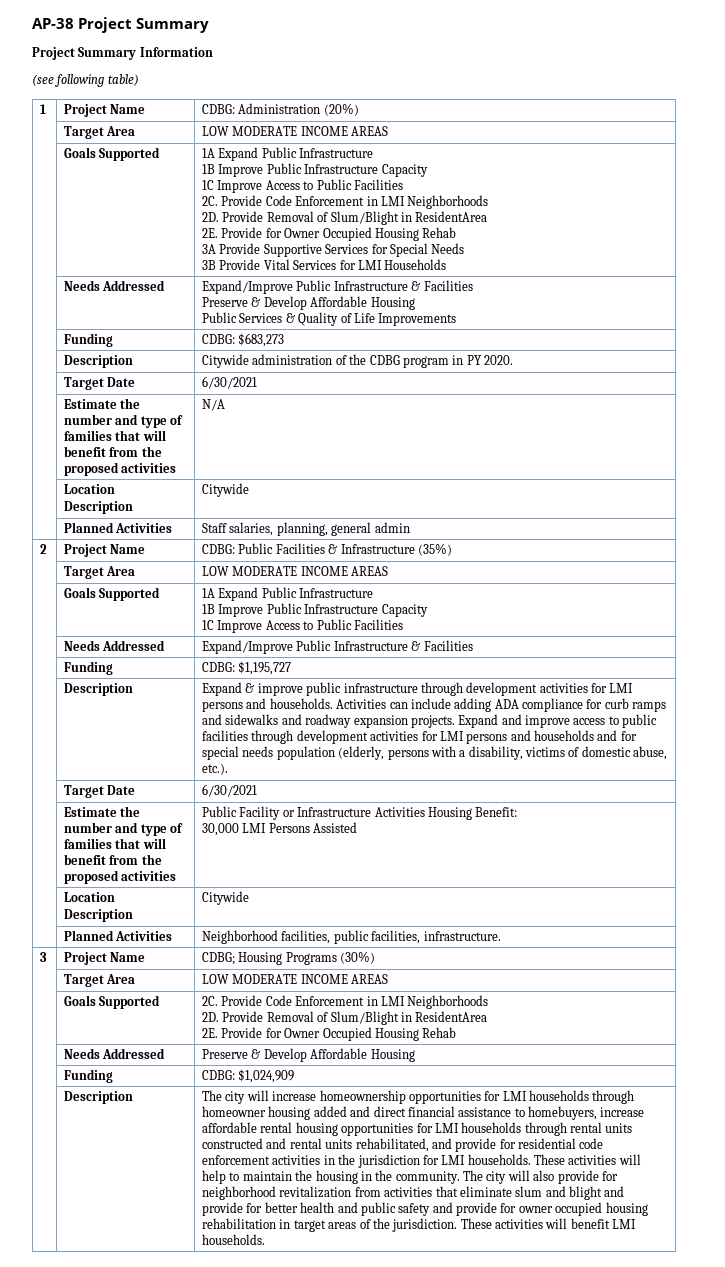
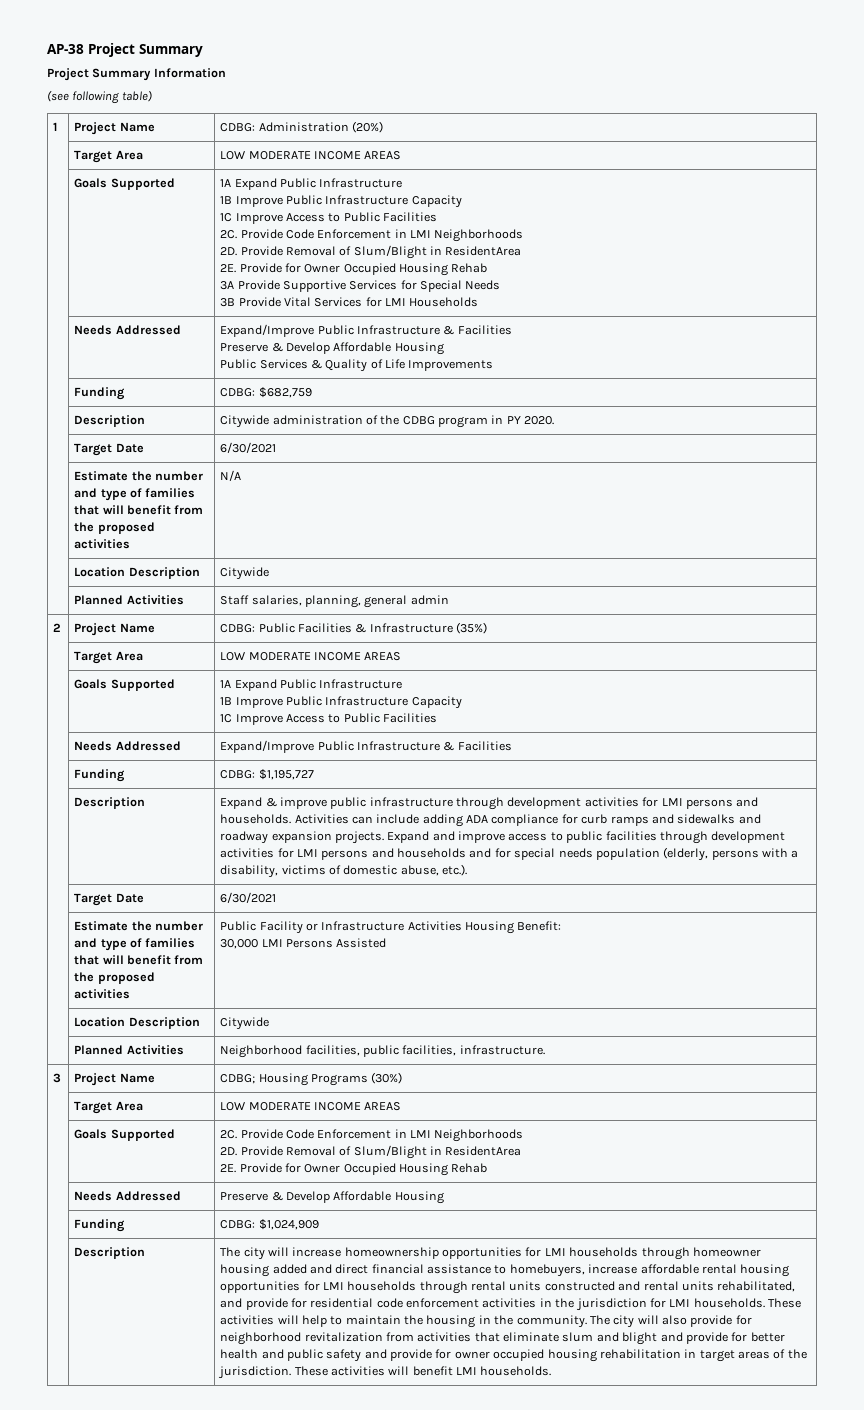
[238,333,285,347] $683,273 -> [258,387,312,398] $682,759

